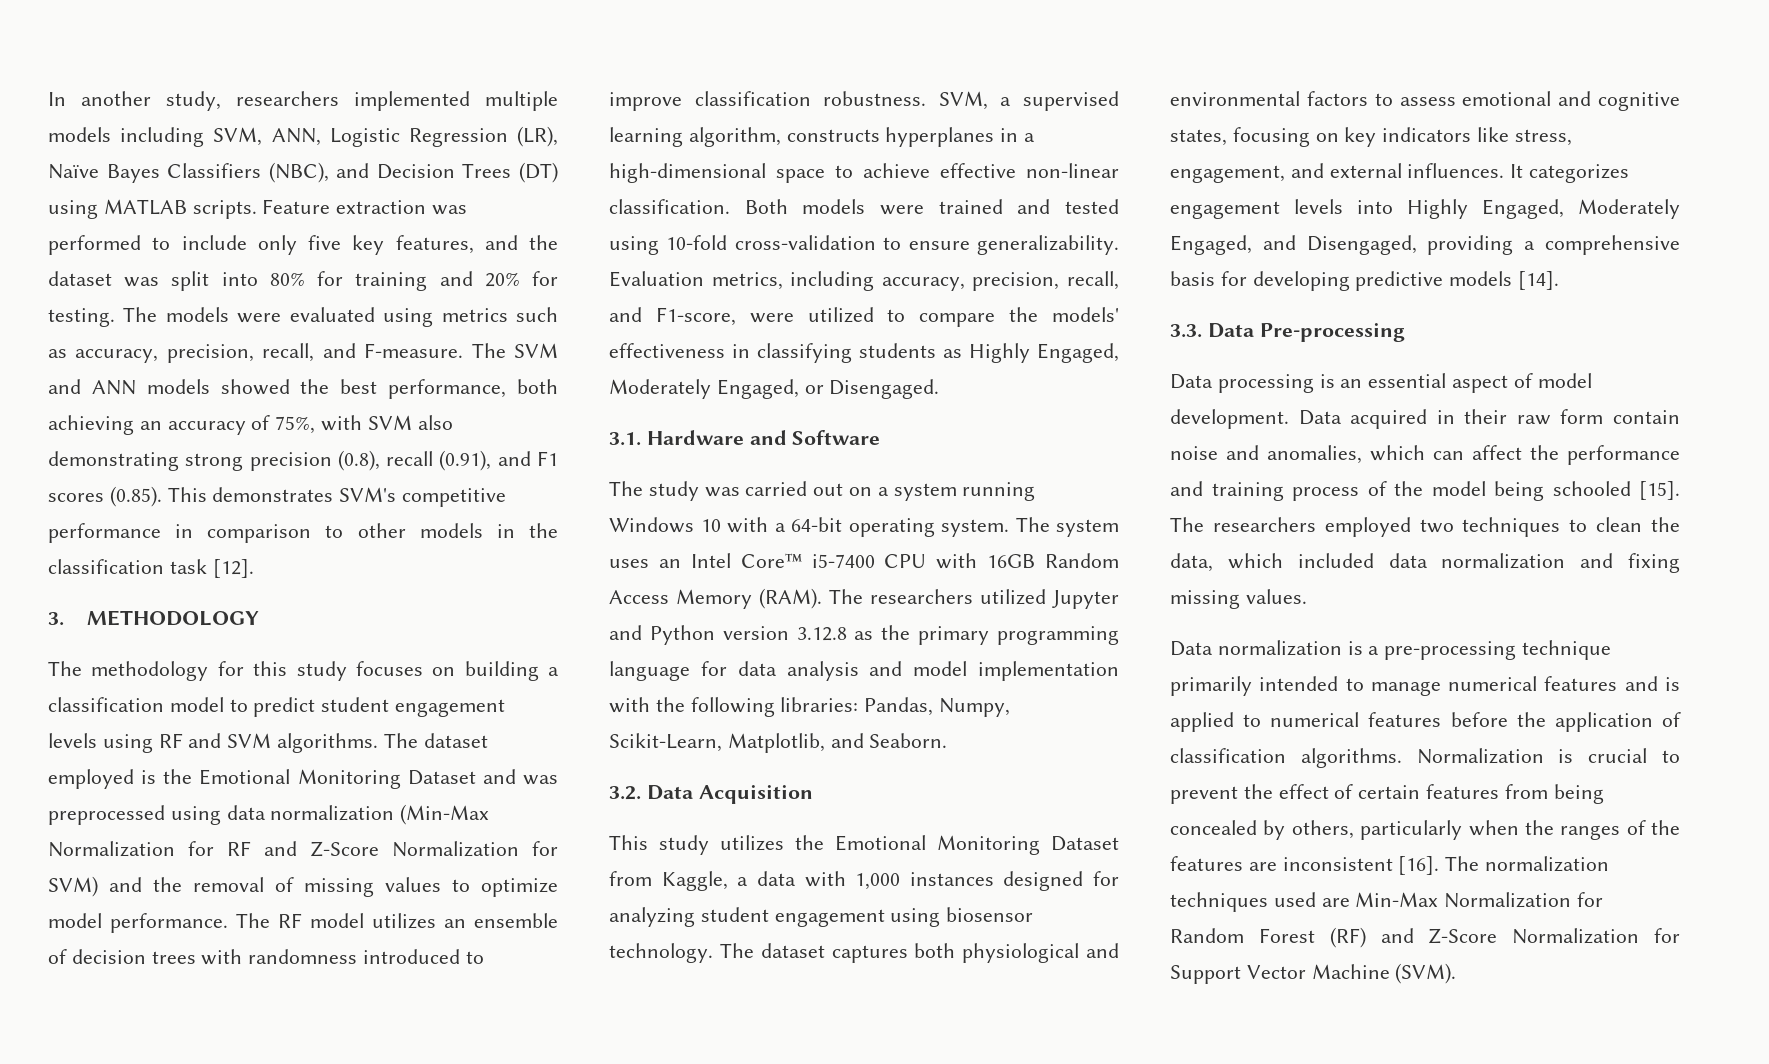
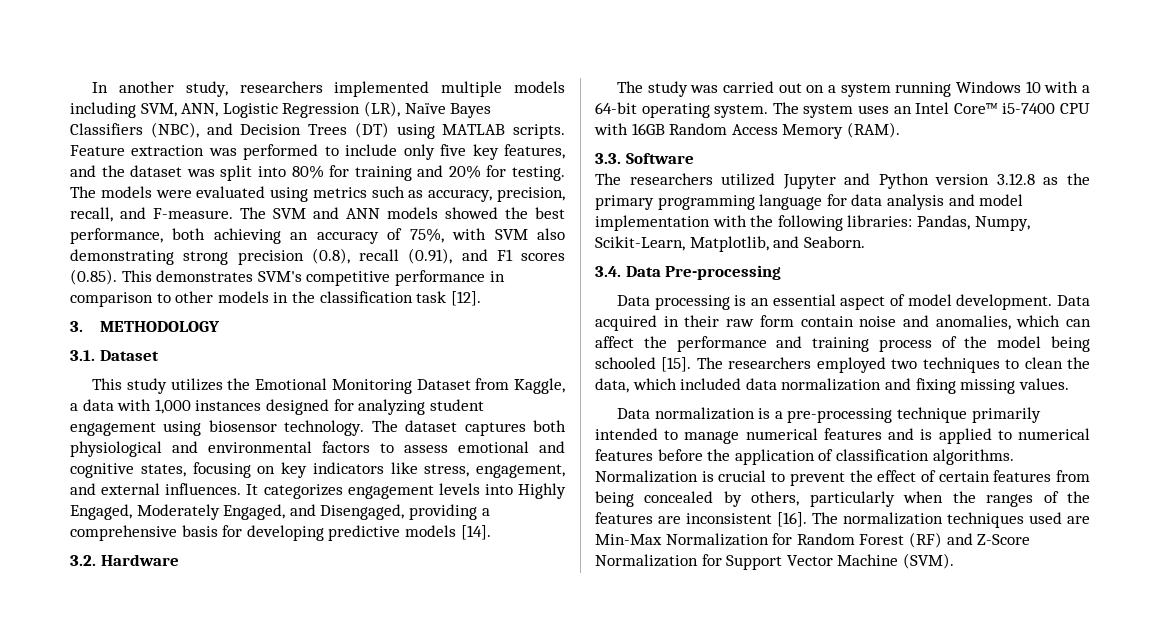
[48,661,559,681] [48,697,506,717] [48,733,488,753] [48,769,558,789] [48,804,490,825] [48,841,558,857] [48,876,558,897] [48,913,558,933] [48,949,484,965] [609,91,1119,111] [609,127,1036,147] [609,163,1119,183] [609,199,1119,215] [609,235,1119,255] [609,271,1119,291] [609,307,1119,327] [609,343,1119,363] [609,379,940,399] [609,430,881,446] [609,481,1036,501] [609,517,1119,537] [609,553,1119,569] [609,588,1119,609] [609,625,1119,645] [609,661,1119,681] [609,697,1011,717] [609,733,948,753] [609,785,813,804] The methodology for this study focuses on building a classification model to predict student engagement levels using RF and SVM algorithms. The dataset employed is the Emotional Monitoring Dataset and was preprocessed using data normalization (Min-Max Normalization for RF and Z-Score Normalization for SVM) and the removal of missing values to optimize model performance. The RF model utilizes an ensemble of decision trees with randomness introduced to improve classification robustness. SVM, a supervised learning algorithm, constructs hyperplanes in a high-dimensional space to achieve effective non-linear classification. Both models were trained and tested using 10-fold cross-validation to ensure generalizability. Evaluation metrics, including accuracy, precision, recall, and F1-score, were utilized to compare the models' effectiveness in classifying students as Highly Engaged, Moderately Engaged, or Disengaged. // 3.1. Hardware and Software // The study was carried out on a system running Windows 10 with a 64-bit operating system. The system uses an Intel Core™ i5-7400 CPU with 16GB Random Access Memory (RAM). The researchers utilized Jupyter and Python version 3.12.8 as the primary programming language for data analysis and model implementation with the following libraries: Pandas, Numpy, Scikit-Learn, Matplotlib, and Seaborn. // 3.2. Data Acquisition -> [70,350,159,361] 3.1. Dataset
[1170,324,1202,338] 3.3. -> [70,554,179,566] [617,81,1090,97] [595,102,1090,118] [594,122,900,139] [595,153,694,164] [595,173,1090,189] [595,194,1024,210] [595,215,1030,231] [595,236,865,252] [595,266,621,277] 3.2. Hardware // The study was carried out on a system running Windows 10 with a 64-bit operating system. The system uses an Intel Core™ i5-7400 CPU with 16GB Random Access Memory (RAM). // 3.3. Software // The researchers utilized Jupyter and Python version 3.12.8 as the primary programming language for data analysis and model implementation with the following libraries: Pandas, Numpy, Scikit-Learn, Matplotlib, and Seaborn. // 3.4.

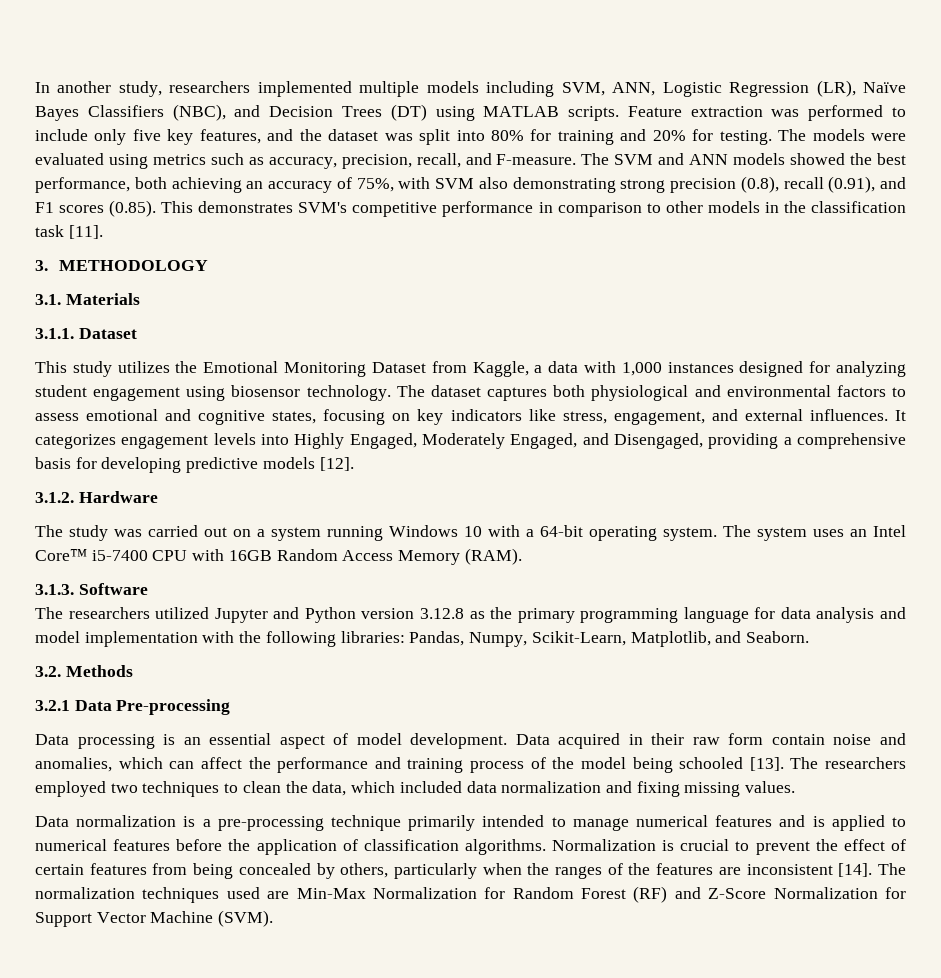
[450,291,481,306] [12]. -> [68,225,103,239] [11].
(95, 355) none -> [65,293,140,305] [35,328,74,339] Materials // 3.1.1.
[460,525,491,540] [70,555,96,566] [14]. // 3.2. -> [319,457,354,471] [35,492,74,503] [12]. // 3.1.2.
[595,153,621,164] 3.3. -> [35,584,74,595] 3.1.3.
[595,266,621,277] 3.4. -> [35,665,133,677] [35,700,70,711] 3.2. Methods // 3.2.1
[661,357,692,372] [15]. -> [749,757,784,771] [13].
[777,512,807,527] [16]. -> [838,863,873,877] [14].

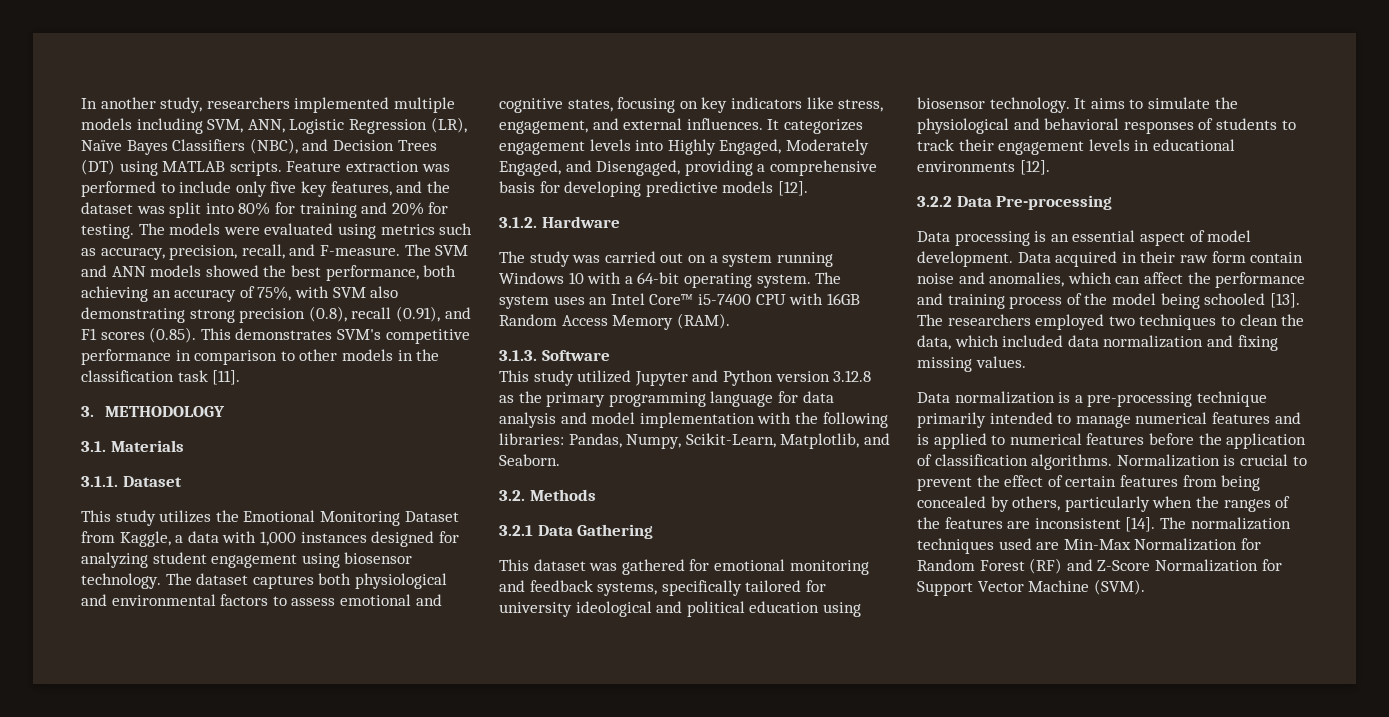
[35,607,150,619] The researchers -> [499,370,574,386] This study
(112, 705) none -> [577,524,654,539] [499,559,869,575] [499,580,826,596] [499,601,861,617] [917,97,1238,113] [917,118,1296,134] [917,139,1235,155] [917,160,1050,175] [917,196,992,207] Gathering // This dataset was gathered for emotional monitoring and feedback systems, specifically tailored for university ideological and political education using biosensor technology. It aims to simulate the physiological and behavioral responses of students to track their engagement levels in educational environments [12]. // 3.2.2 Data

